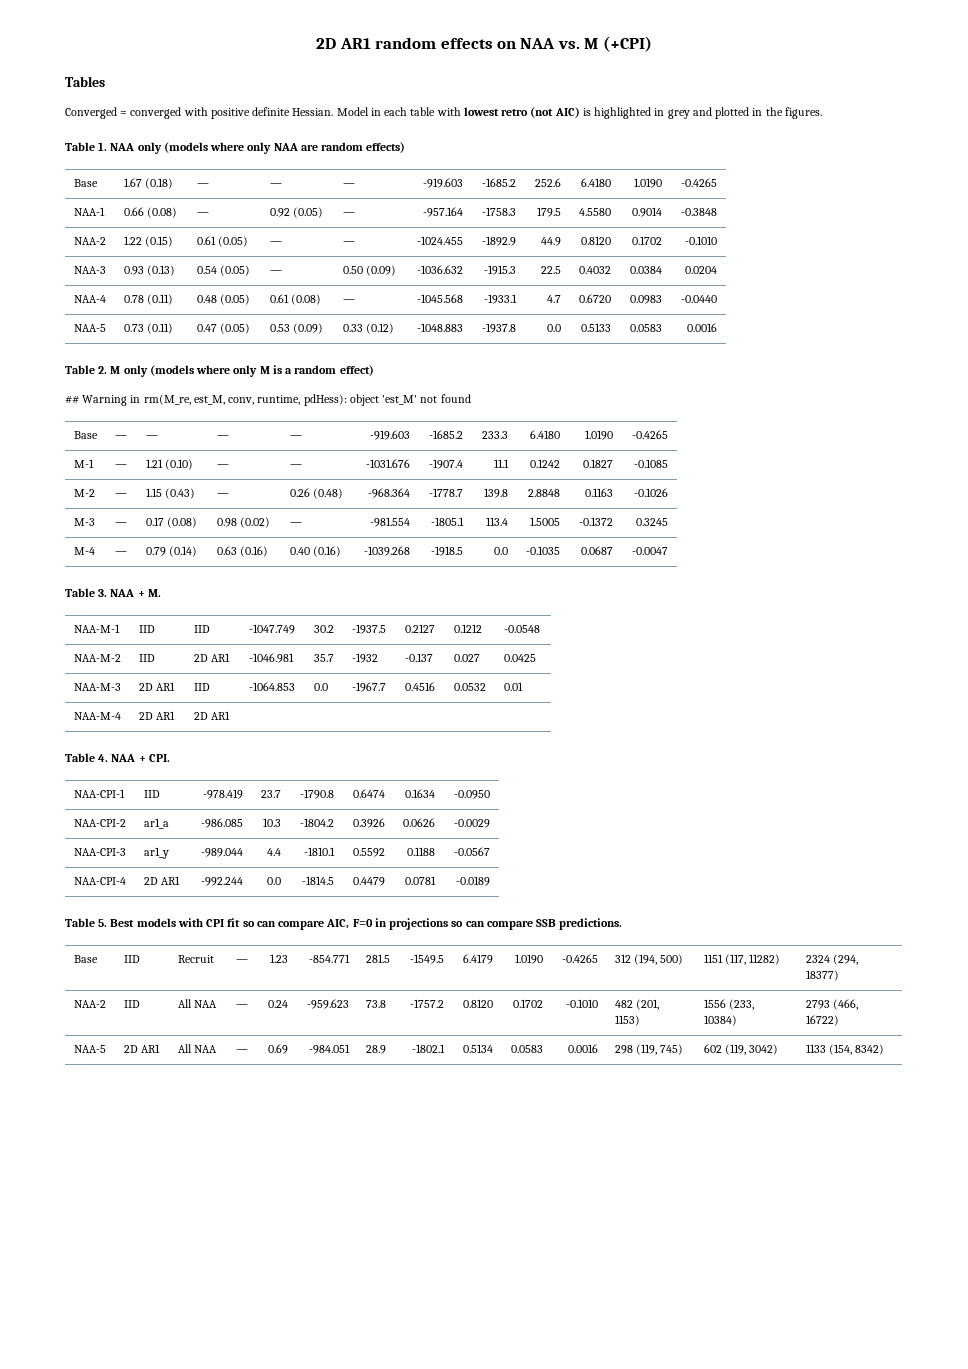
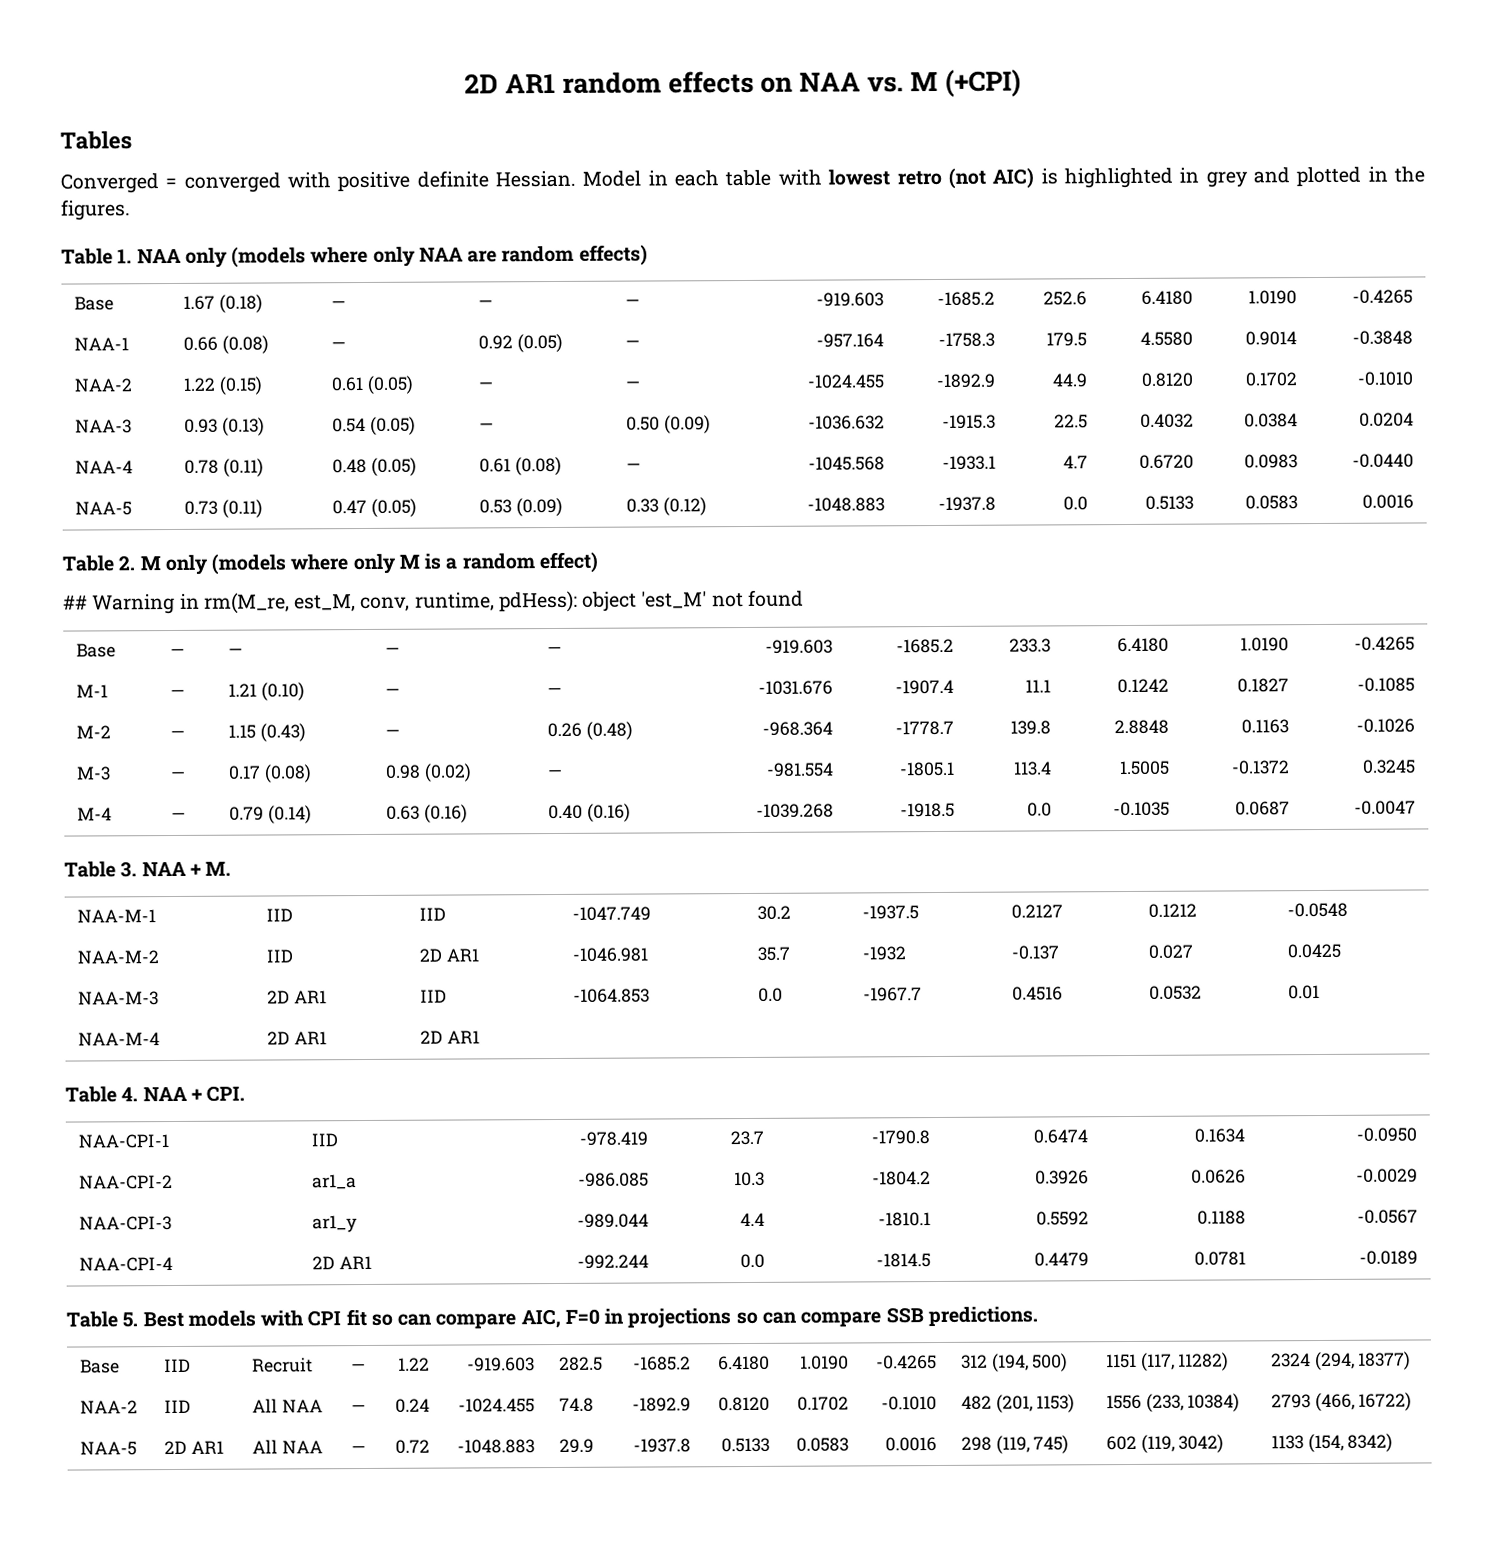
[270,954,289,963] [309,954,351,963] [365,954,390,963] [410,954,445,964] [463,954,494,964] 1.23 | -854.771 | 281.5 | -1549.5 | 6.4179 -> [398,1357,431,1371] [467,1357,536,1372] [558,1356,603,1371] [633,1356,692,1371] [718,1355,771,1371] 1.22 | -919.603 | 282.5 | -1685.2 | 6.4180
[307,999,350,1009] [365,1000,386,1008] [410,999,445,1008] -959.623 | 73.8 | -1757.2 -> [458,1398,536,1413] [558,1397,594,1412] [632,1397,692,1412] -1024.455 | 74.8 | -1892.9
[268,1044,289,1054] [309,1044,351,1054] [365,1045,386,1054] [412,1044,446,1053] [463,1044,494,1053] 0.69 | -984.051 | 28.9 | -1802.1 | 0.5134 -> [395,1439,431,1454] [457,1439,536,1454] [558,1438,594,1453] [633,1438,692,1453] [721,1437,771,1453] 0.72 | -1048.883 | 29.9 | -1937.8 | 0.5133

